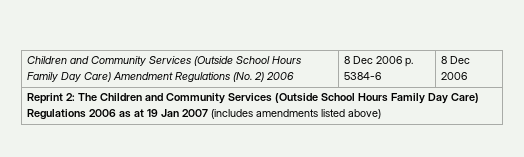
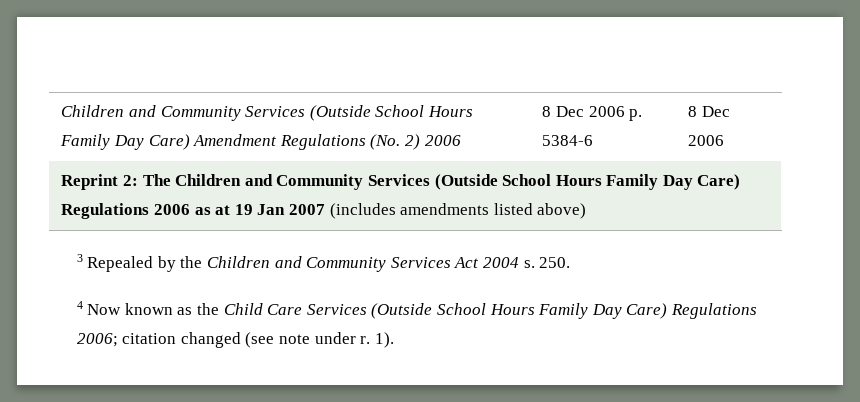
(381, 114) none -> [76,254,571,272] [76,301,757,319] [76,332,394,348] // 3 Repealed by the Children and Community Services Act 2004 s. 250. // 4 Now known as the Child Care Services (Outside School Hours Family Day Care) Regulations 2006; citation changed (see note under r. 1).

